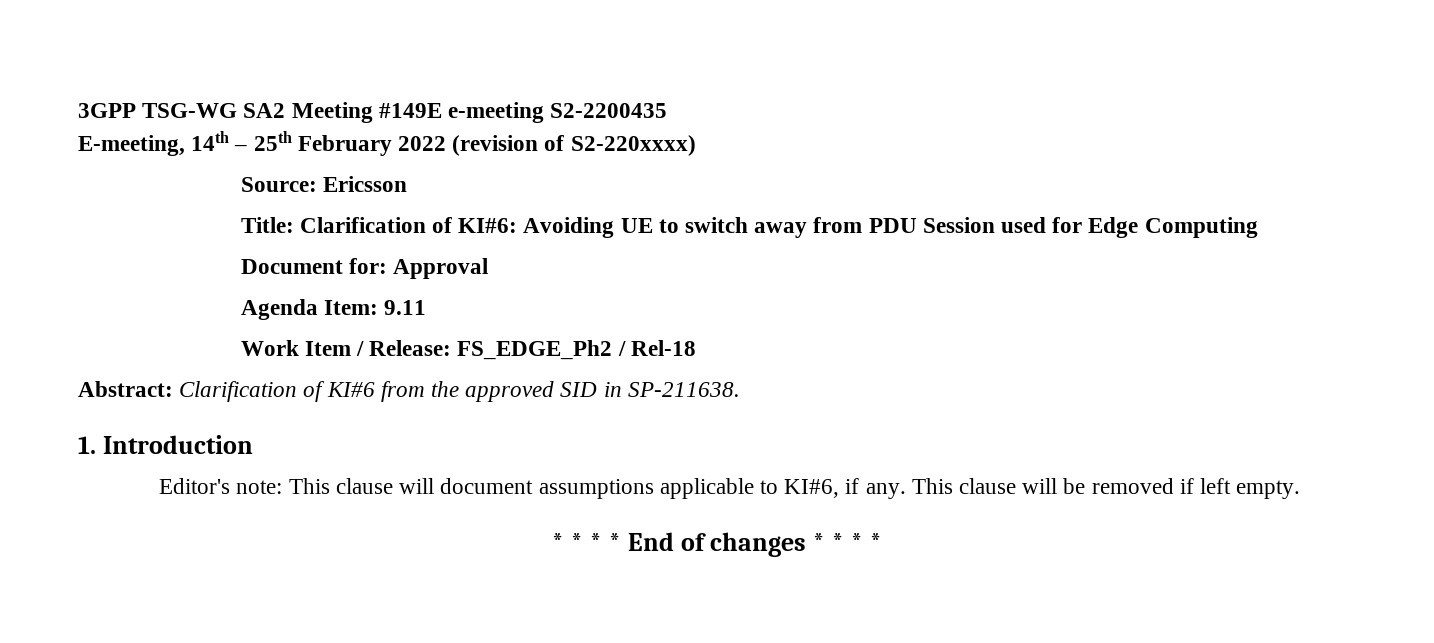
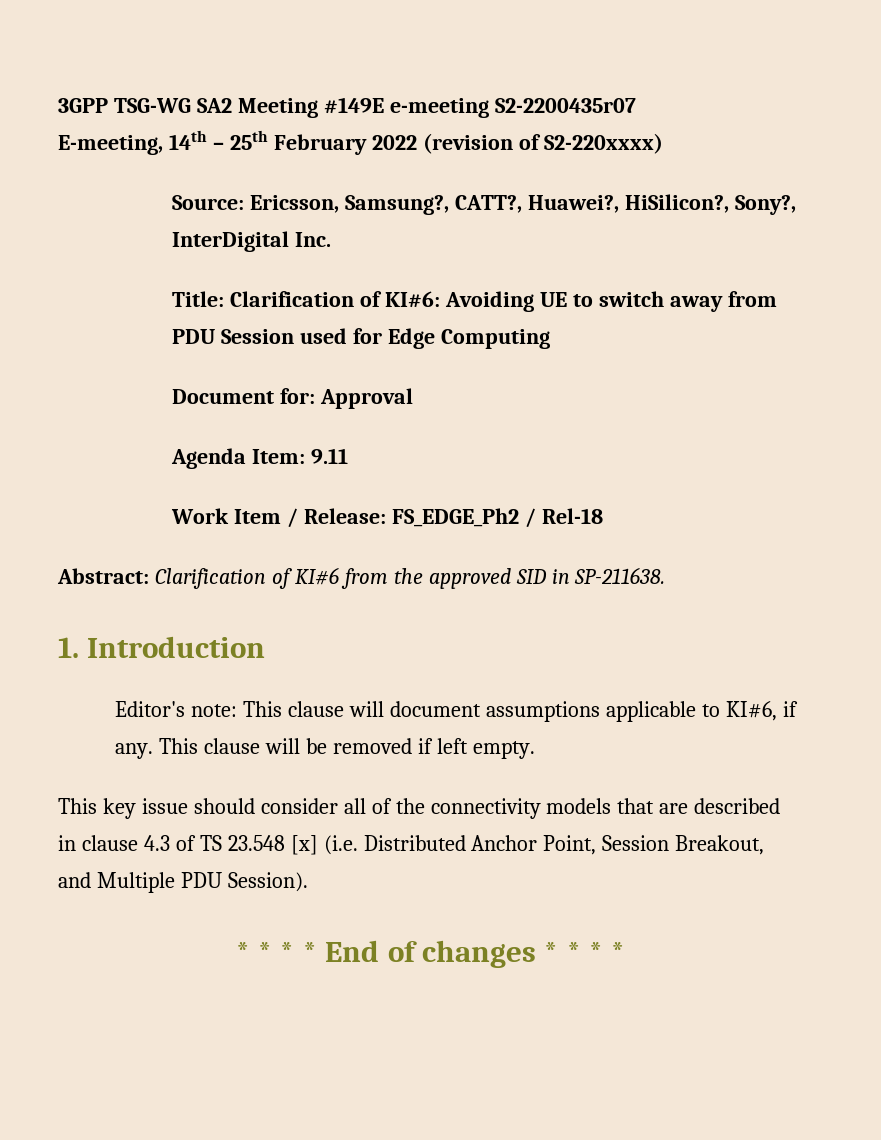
[550,103,668,118] S2-2200435 -> [494,98,636,113] S2-2200435r07
[322,176,407,192] Ericsson -> [250,194,796,215] [172,231,332,252] Ericsson, Samsung?, CATT?, Huawei?, HiSilicon?, Sony?, InterDigital Inc.
(1301, 489) none -> [58,798,781,819] [58,835,765,855] [58,872,308,893] // This key issue should consider all of the connectivity models that are described in clause 4.3 of TS 23.548 [x] (i.e. Distributed Anchor Point, Session Breakout, and Multiple PDU Session).

